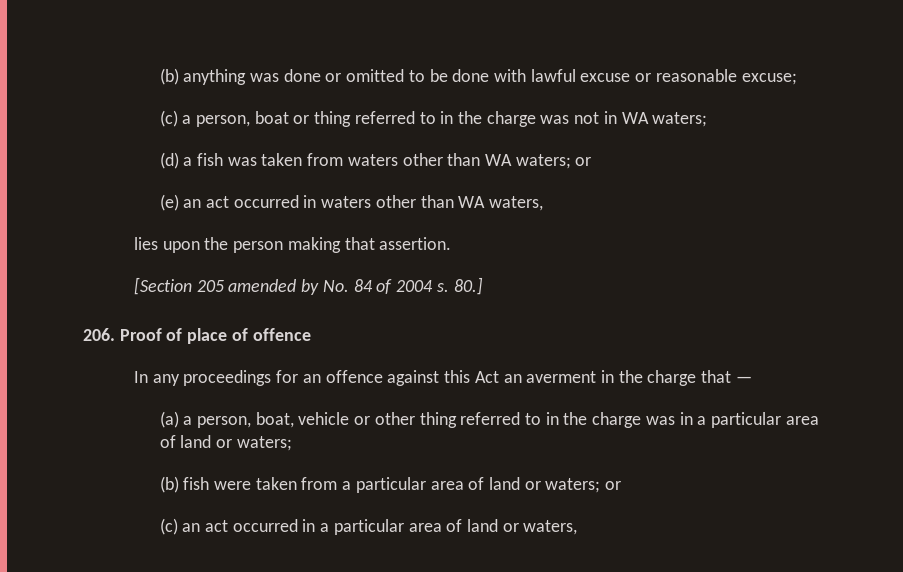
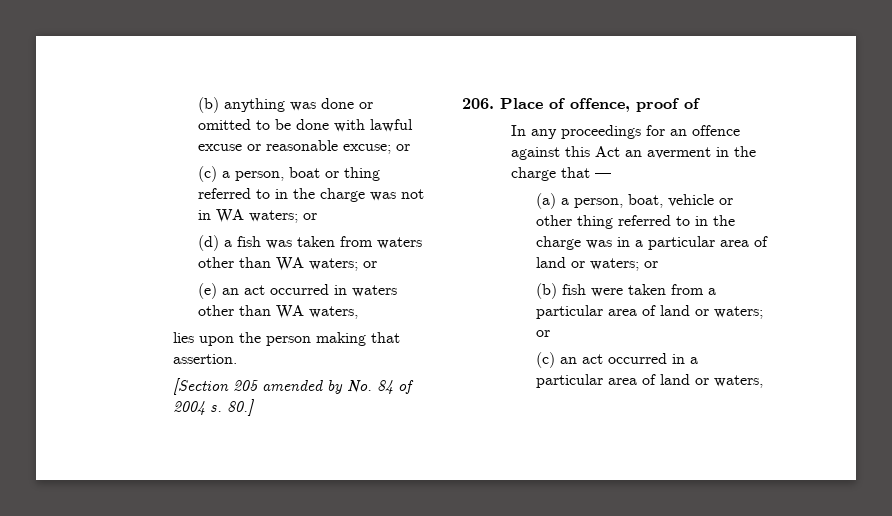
(797, 79) none -> [396,144,411,151] or
(708, 119) none -> [303,213,318,220] or
[119,328,311,344] Proof of place of offence -> [500,98,700,112] Place of offence, proof of
(292, 443) none -> [644,261,659,268] or

